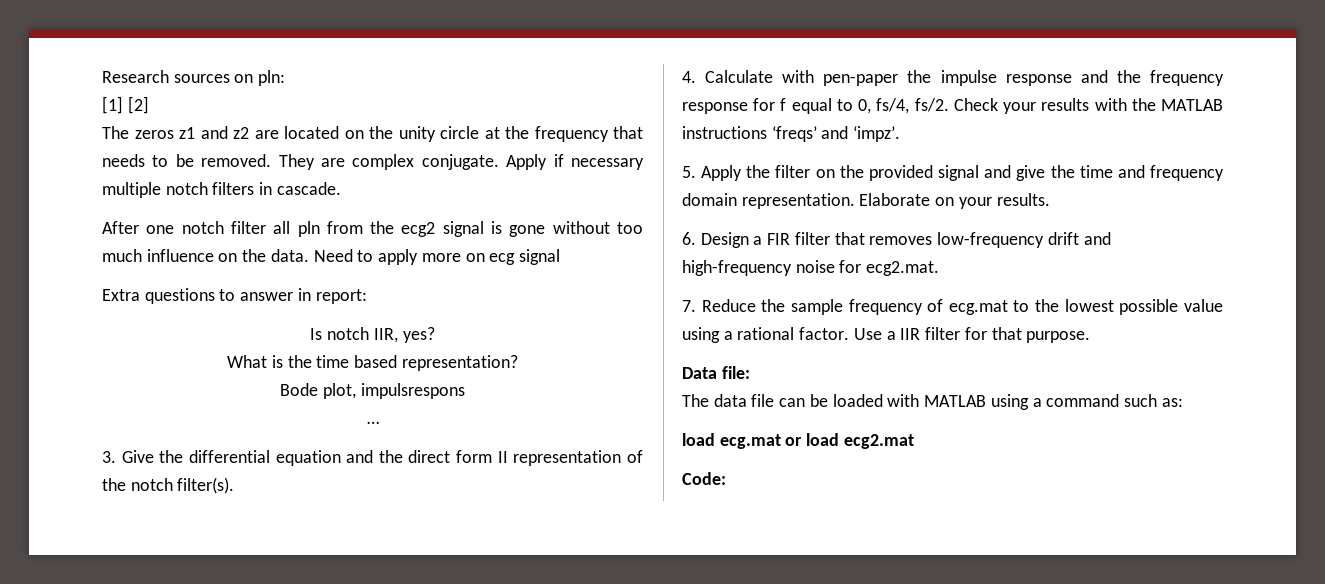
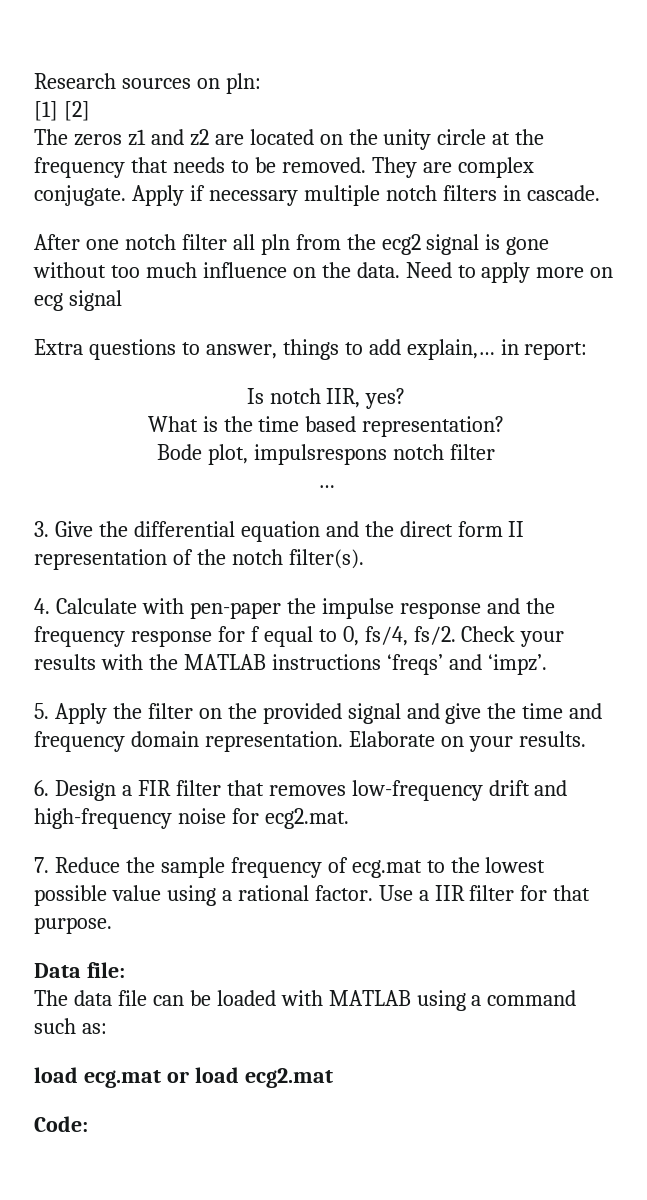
[240,292,294,301] answer -> [205,339,495,360] answer, things to add explain,…
(465, 391) none -> [392,444,495,460] notch filter

